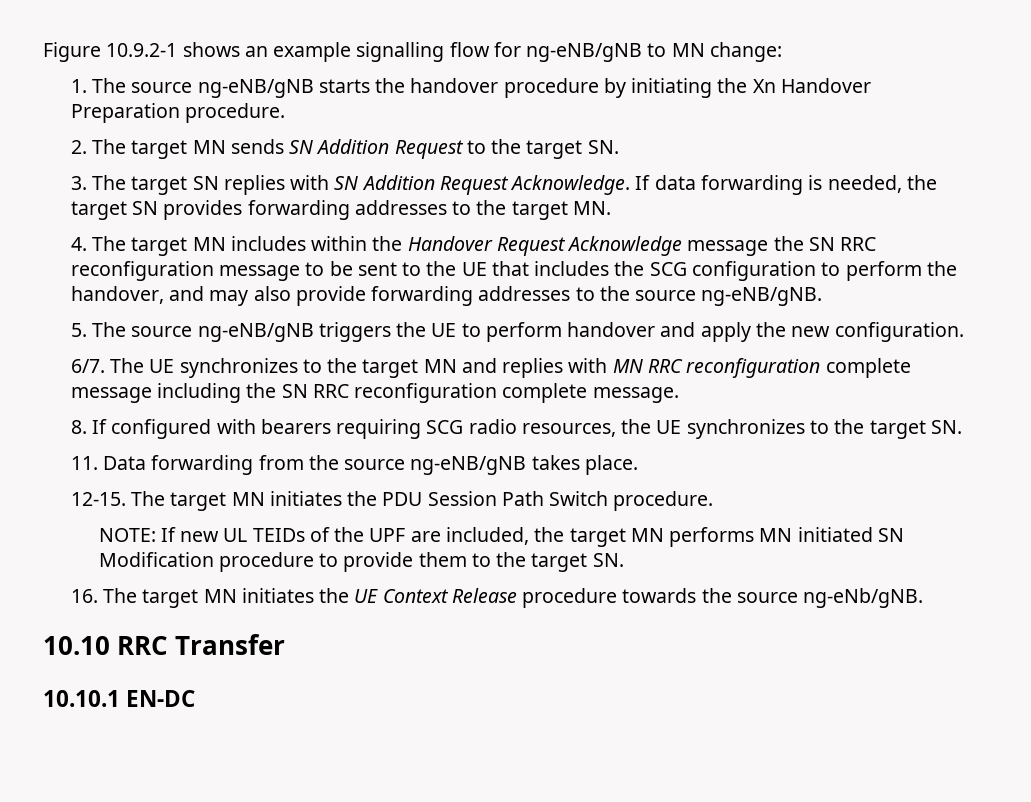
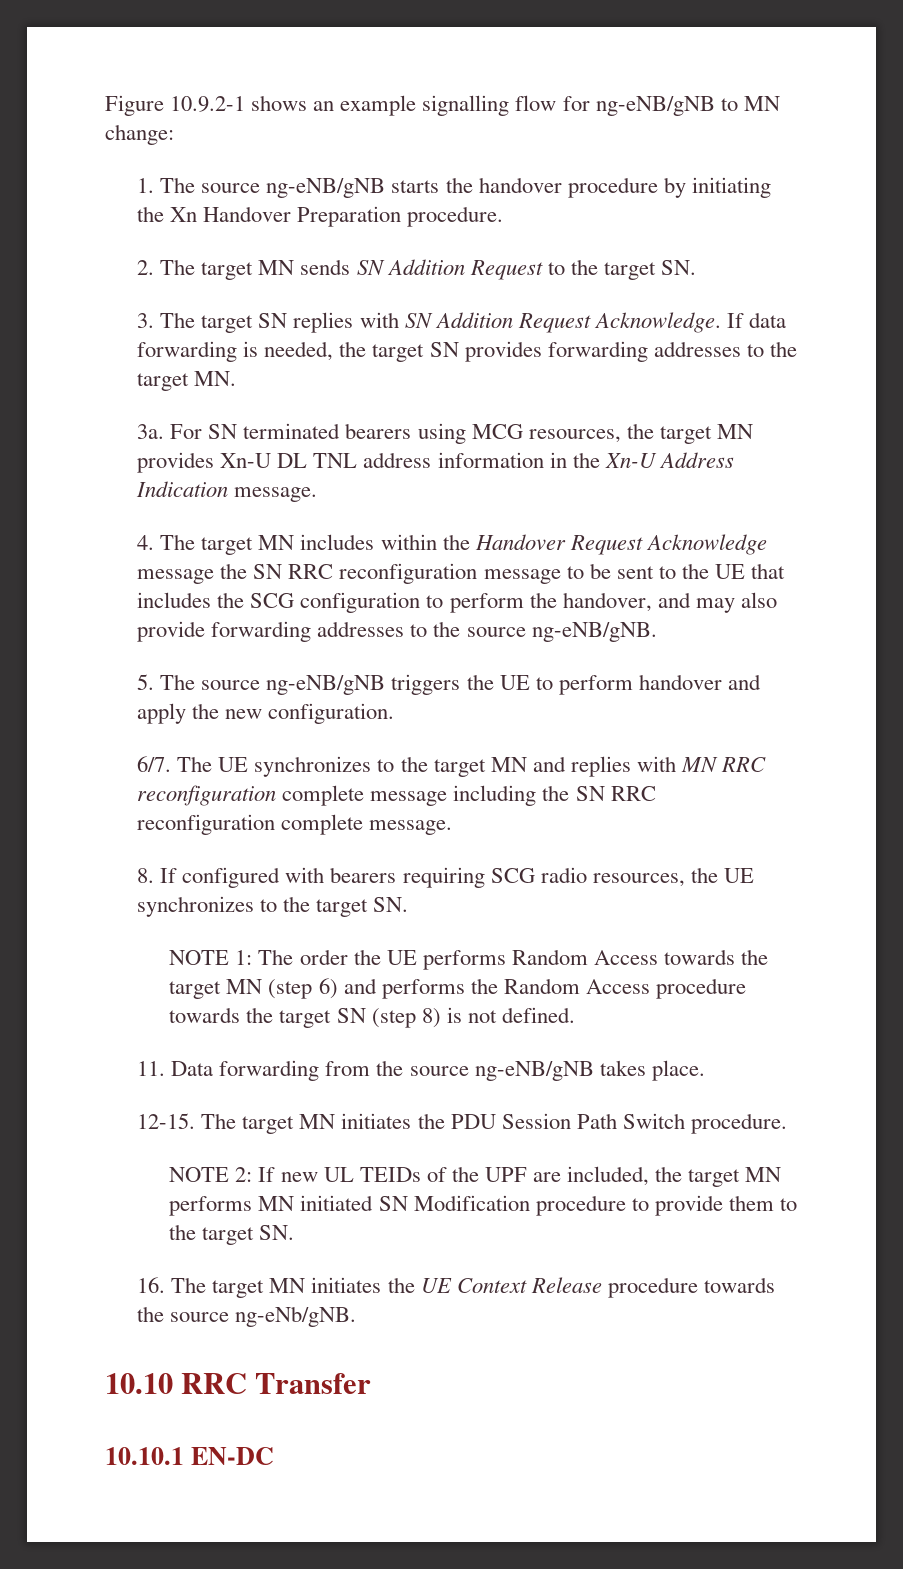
(611, 208) none -> [137,423,753,444] [137,452,734,473] [136,481,318,502] // 3a. For SN terminated bearers using MCG resources, the target MN provides Xn-U DL TNL address information in the Xn-U Address Indication message.
(962, 427) none -> [169,949,769,970] [169,978,746,999] [169,1007,575,1028] // NOTE 1: The order the UE performs Random Access towards the target MN (step 6) and performs the Random Access procedure towards the target SN (step 8) is not defined.
[98,528,156,542] NOTE: -> [169,1167,253,1182] NOTE 2:

